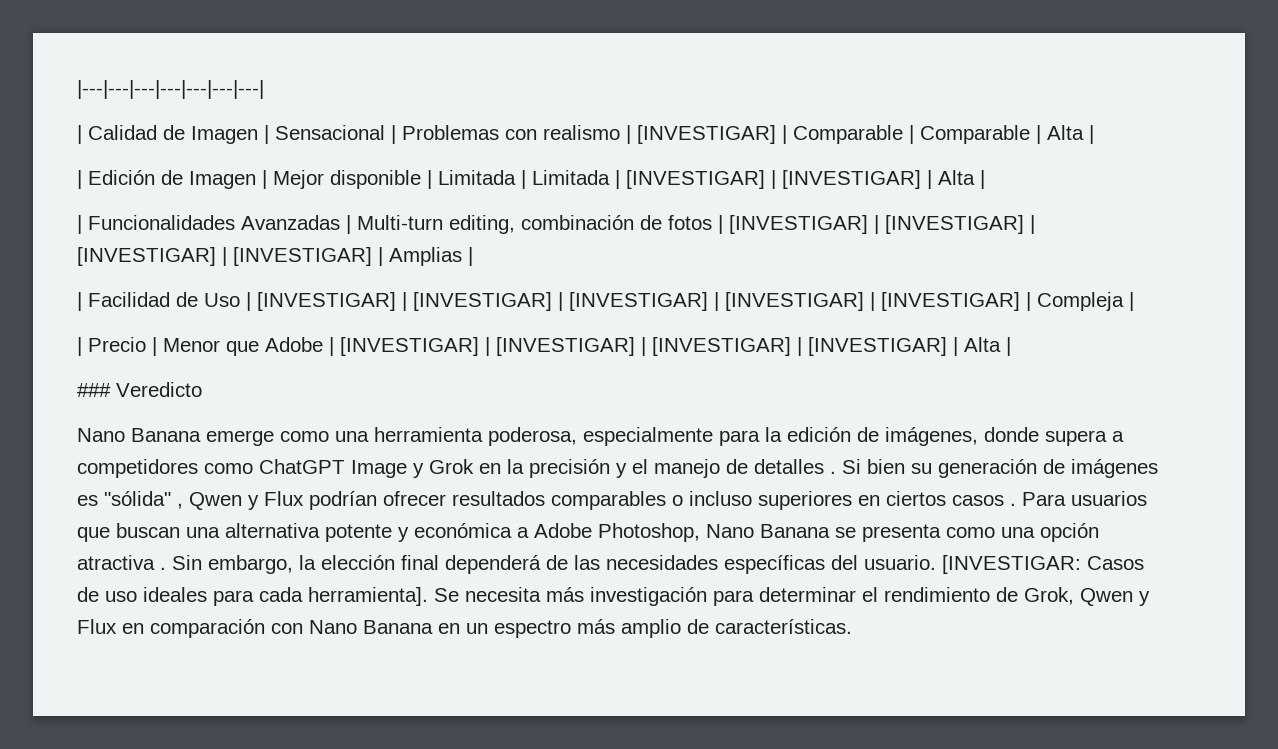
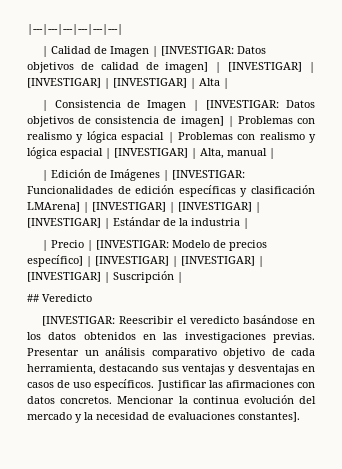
[77,80,264,99] |---|---|---|---|---|---|---| -> [27,24,123,35] |---|---|---|---|---|---|
[275,125,1094,144] [77,170,985,189] [77,215,1035,234] [77,247,473,266] [77,292,1134,311] [77,337,479,356] Sensacional | Problemas con realismo | [INVESTIGAR] | Comparable | Comparable | Alta | // | Edición de Imagen | Mejor disponible | Limitada | Limitada | [INVESTIGAR] | [INVESTIGAR] | Alta | // | Funcionalidades Avanzadas | Multi-turn editing, combinación de fotos | [INVESTIGAR] | [INVESTIGAR] | [INVESTIGAR] | [INVESTIGAR] | Amplias | // | Facilidad de Uso | [INVESTIGAR] | [INVESTIGAR] | [INVESTIGAR] | [INVESTIGAR] | [INVESTIGAR] | Compleja | // | Precio | Menor que Adobe | [INVESTIGAR] -> [160,46,266,56] [27,62,209,73] [INVESTIGAR: Datos objetivos de calidad de imagen]
[77,382,202,397] [77,427,1124,446] [77,459,1158,478] [77,491,1147,510] [77,523,1099,542] [77,555,1144,574] [77,587,1150,606] [77,619,852,638] ### Veredicto // Nano Banana emerge como una herramienta poderosa, especialmente para la edición de imágenes, donde supera a competidores como ChatGPT Image y Grok en la precisión y el manejo de detalles . Si bien su generación de imágenes es "sólida" , Qwen y Flux podrían ofrecer resultados comparables o incluso superiores en ciertos casos . Para usuarios que buscan una alternativa potente y económica a Adobe Photoshop, Nano Banana se presenta como una opción atractiva . Sin embargo, la elección final dependerá de las necesidades específicas del usuario. [INVESTIGAR: Casos de uso ideales para cada herramienta]. Se necesita más investigación para determinar el rendimiento de Grok, Qwen y Flux en comparación con Nano Banana en un espectro más amplio de características. -> [41,100,315,111] [27,116,315,127] [27,131,316,143] [27,147,275,159] [41,169,245,181] [27,185,315,197] [27,202,261,213] [27,217,249,229] [41,240,267,251] [27,255,264,267] [27,271,183,283] [27,294,92,302] [41,315,315,326] [27,332,315,343] [27,347,315,359] [27,364,315,375] [27,379,315,391] [27,395,316,404] [27,412,300,423] | Consistencia de Imagen | [INVESTIGAR: Datos objetivos de consistencia de imagen] | Problemas con realismo y lógica espacial | Problemas con realismo y lógica espacial | [INVESTIGAR] | Alta, manual | // | Edición de Imágenes | [INVESTIGAR: Funcionalidades de edición específicas y clasificación LMArena] | [INVESTIGAR] | [INVESTIGAR] | [INVESTIGAR] | Estándar de la industria | // | Precio | [INVESTIGAR: Modelo de precios específico] | [INVESTIGAR] | [INVESTIGAR] | [INVESTIGAR] | Suscripción | // ## Veredicto // [INVESTIGAR: Reescribir el veredicto basándose en los datos obtenidos en las investigaciones previas. Presentar un análisis comparativo objetivo de cada herramienta, destacando sus ventajas y desventajas en casos de uso específicos. Justificar las afirmaciones con datos concretos. Mencionar la continua evolución del mercado y la necesidad de evaluaciones constantes].

